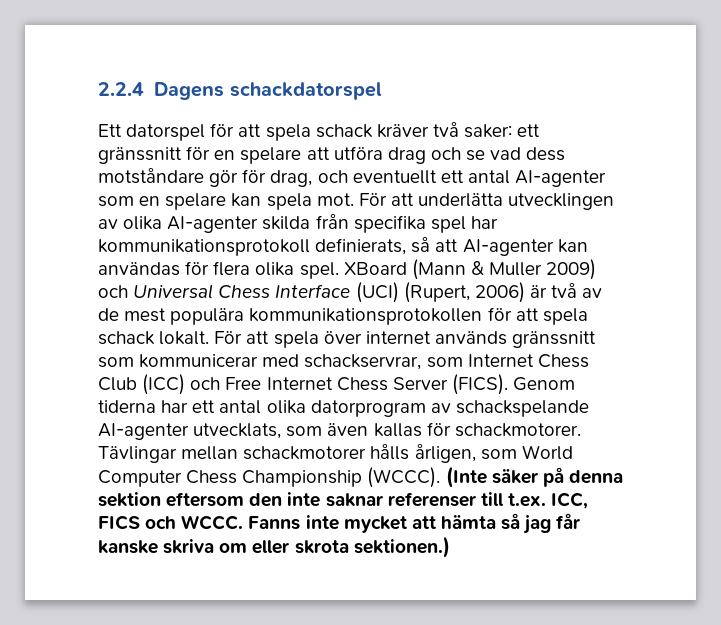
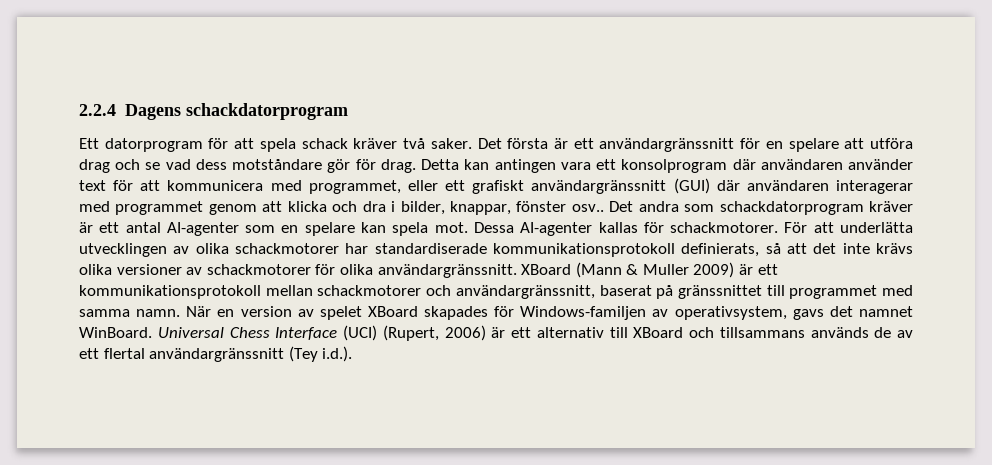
[229,82,382,100] schackdatorspel -> [185,103,348,120] schackdatorprogram
[126,124,206,141] datorspel -> [104,138,203,152] datorprogram
[464,124,541,138] [98,147,182,164] saker: ett gränssnitt -> [430,138,735,152] saker. Det första är ett användargränssnitt
[270,170,437,187] drag, och eventuellt -> [380,159,914,173] [79,178,913,194] [79,201,913,215] [79,222,93,233] drag. Detta kan antingen vara ett konsolprogram där användaren använder text för att kommunicera med programmet, eller ett grafiskt användargränssnitt (GUI) där användaren interagerar med programmet genom att klicka och dra i bilder, knappar, fönster osv.. Det andra som schackdatorprogram kräver är
(354, 199) none -> [473,222,779,236] Dessa AI-agenter kallas för schackmotorer.
[167,214,498,233] [98,237,588,256] [98,261,339,279] AI-agenter skilda från specifika spel har kommunikationsprotokoll definierats, så att AI-agenter kan användas för flera olika spel. -> [235,243,914,257] [79,264,517,278] schackmotorer har standardiserade kommunikationsprotokoll definierats, så att det inte krävs olika versioner av schackmotorer för olika användargränssnitt.
[98,285,128,298] och -> [739,264,778,275] [79,285,914,299] [79,306,913,320] [79,327,152,338] är ett kommunikationsprotokoll mellan schackmotorer och användargränssnitt, baserat på gränssnittet till programmet med samma namn. När en version av spelet XBoard skapades för Windows-familjen av operativsystem, gavs det namnet WinBoard.
[551,283,603,298] [98,307,588,325] [98,331,597,348] [98,354,589,370] [98,374,576,395] [98,400,589,417] [98,422,581,440] [98,444,573,463] [98,466,623,488] [98,492,589,509] [98,513,581,534] [98,536,450,558] två av de mest populära kommunikationsprotokollen för att spela schack lokalt. För att spela över internet används gränssnitt som kommunicerar med schackservrar, som Internet Chess Club (ICC) och Free Internet Chess Server (FICS). Genom tiderna har ett antal olika datorprogram av schackspelande AI-agenter utvecklats, som även kallas för schackmotorer. Tävlingar mellan schackmotorer hålls årligen, som World Computer Chess Championship (WCCC). (Inte säker på denna sektion eftersom den inte saknar referenser till t.ex. ICC, FICS och WCCC. Fanns inte mycket att hämta så jag får kanske skriva om eller skrota sektionen.) -> [511,327,913,338] [79,346,353,362] ett alternativ till XBoard och tillsammans används de av ett flertal användargränssnitt (Tey i.d.).

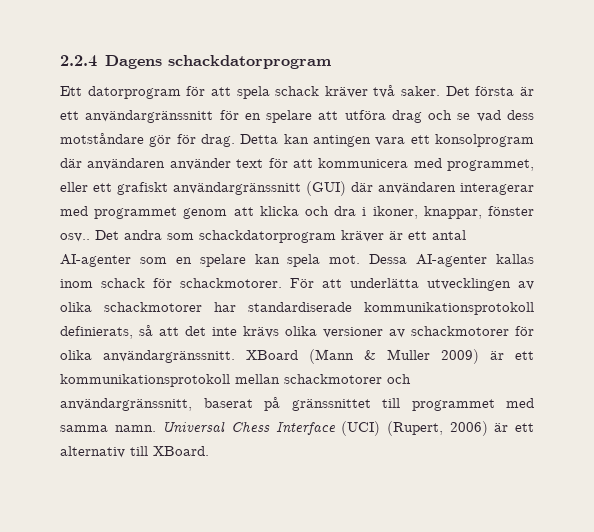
[400,201,445,215] bilder, -> [372,206,418,219] ikoner,
(638, 227) none -> [60,278,145,288] inom schack
[186,306,913,320] [79,327,152,338] När en version av spelet XBoard skapades för Windows-familjen av operativsystem, gavs det namnet WinBoard. -> (156, 428) none
[633,327,913,338] [79,346,353,362] XBoard och tillsammans används de av ett flertal användargränssnitt (Tey i.d.). -> [153,446,209,456] XBoard.

